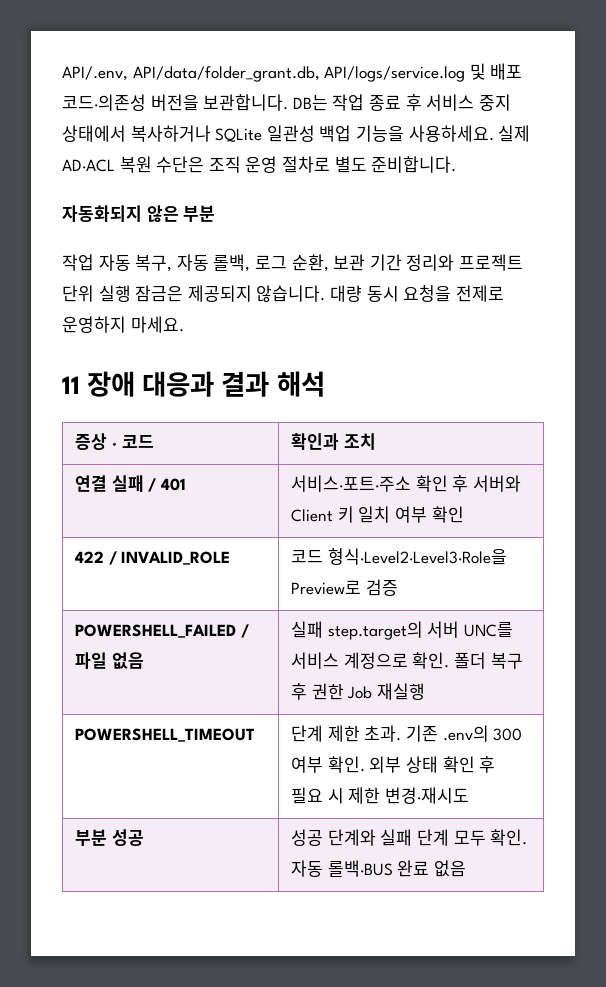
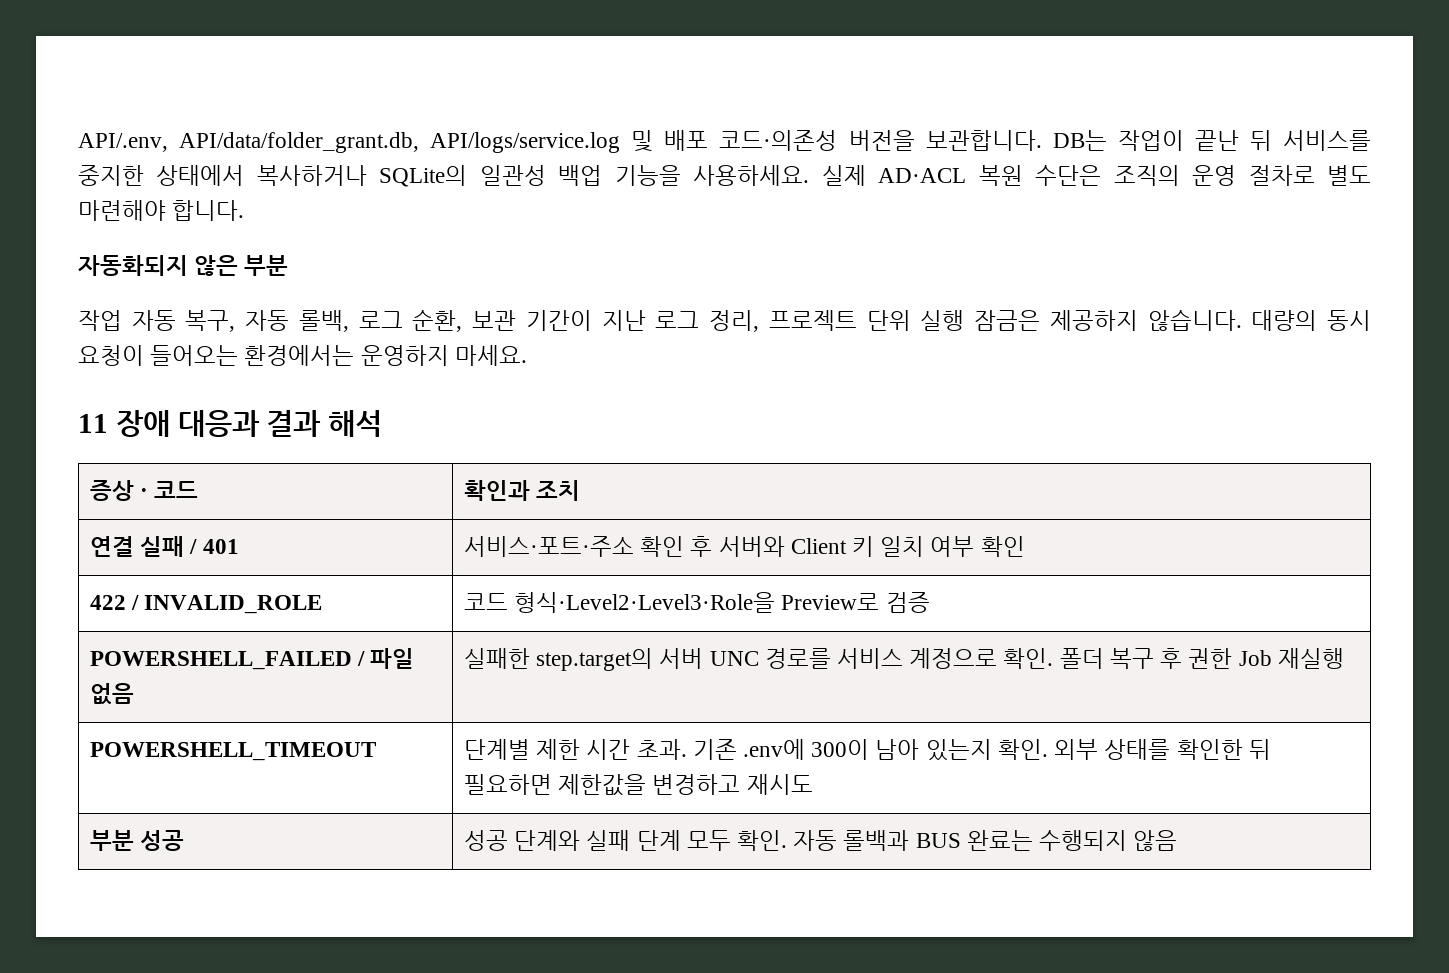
[332,94,511,111] 작업 종료 후 서비스 중지 -> [1117,130,1371,151] [78,165,144,186] 작업이 끝난 뒤 서비스를 중지한
[215,128,263,142] SQLite -> [379,165,468,187] SQLite의
[208,156,241,173] 조직 -> [1113,165,1180,186] 조직의
[371,156,457,173] 준비합니다. -> [78,200,245,221] 마련해야 합니다.
[369,254,523,271] [62,285,504,302] 기간 정리와 프로젝트 단위 실행 잠금은 제공되지 않습니다. 대량 동시 요청을 전제로 -> [525,309,1371,332] [78,345,355,366] 기간이 지난 로그 정리, 프로젝트 단위 실행 잠금은 제공하지 않습니다. 대량의 동시 요청이 들어오는 환경에서는
[291,621,324,638] 실패 -> [463,648,530,669] 실패한
[463,622,513,638] UNC를 -> [709,648,831,669] UNC 경로를
[291,725,523,742] [291,756,496,773] [291,787,469,804] 단계 제한 초과. 기존 .env의 300 여부 확인. 외부 상태 확인 후 필요 시 제한 변경·재시도 -> [463,739,1271,761] [463,774,813,796] 단계별 제한 시간 초과. 기존 .env에 300이 남아 있는지 확인. 외부 상태를 확인한 뒤 필요하면 제한값을 변경하고 재시도
[327,860,466,877] 롤백·BUS 완료 없음 -> [843,830,1178,851] 롤백과 BUS 완료는 수행되지 않음

